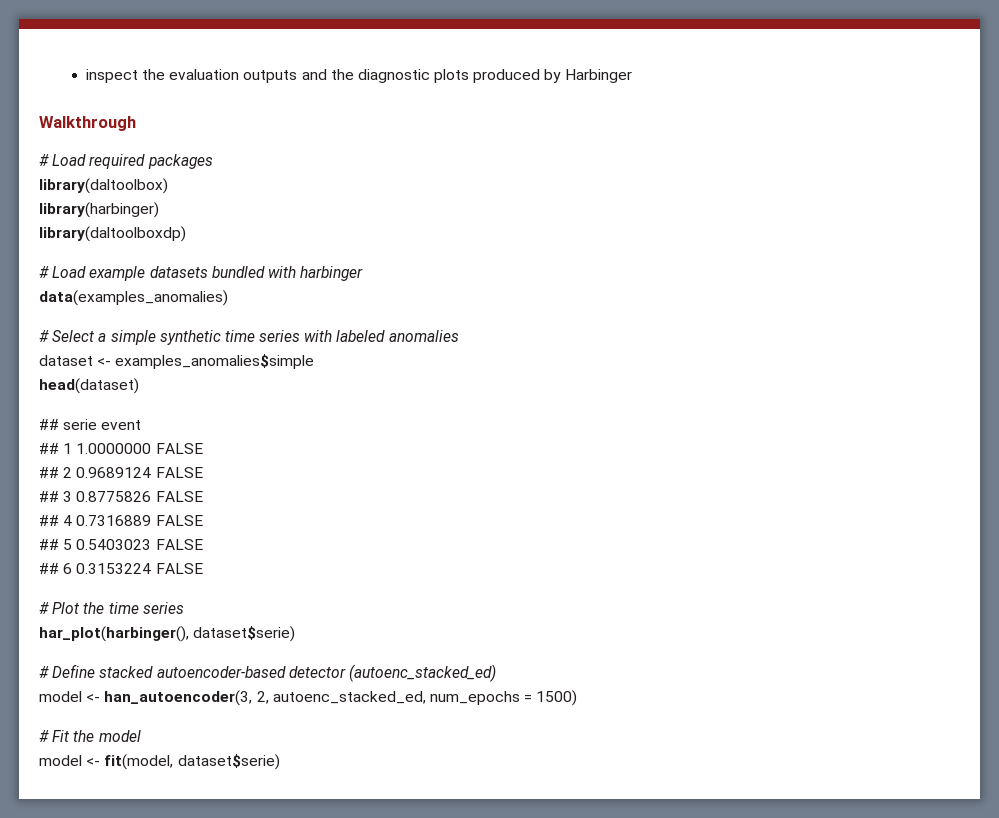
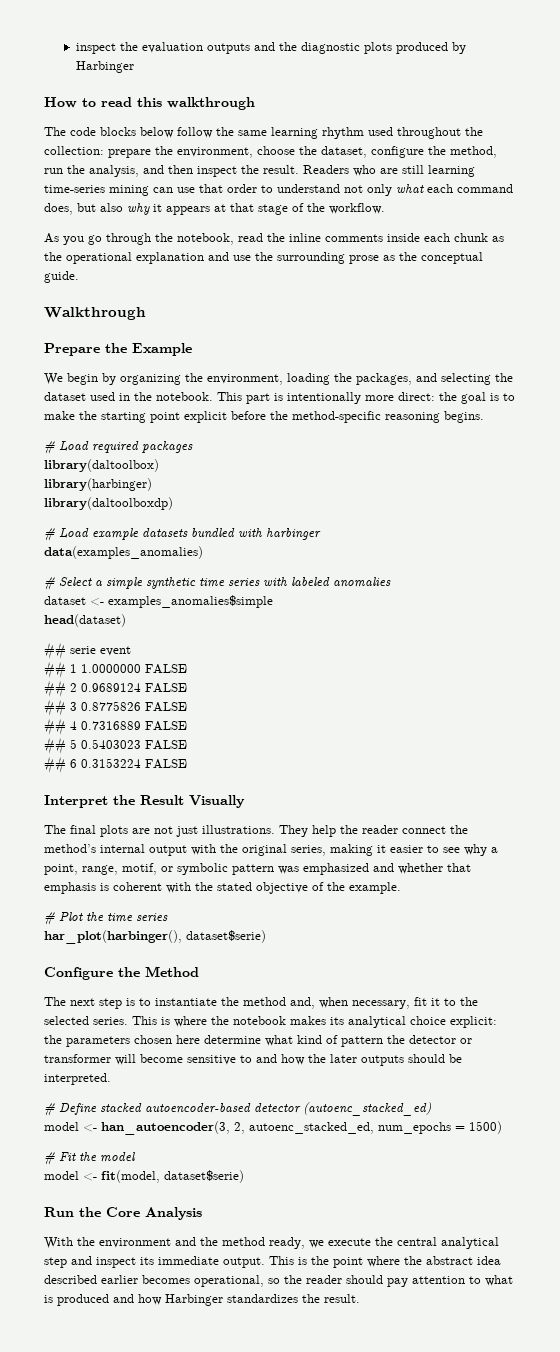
[39,116,136,131] Walkthrough -> [44,97,255,110] [44,127,483,139] [44,146,497,158] [44,165,475,177] [44,184,513,196] [44,203,385,215] [44,233,504,245] [44,252,483,264] [44,271,79,283] [44,307,146,320] [44,343,192,356] [44,373,513,385] [44,392,515,404] [44,411,484,423] How to read this walkthrough // The code blocks below follow the same learning rhythm used throughout the collection: prepare the environment, choose the dataset, configure the method, run the analysis, and then inspect the result. Readers who are still learning time-series mining can use that order to understand not only what each command does, but also why it appears at that stage of the workflow. // As you go through the notebook, read the inline comments inside each chunk as the operational explanation and use the surrounding prose as the conceptual guide. // Walkthrough // Prepare the Example // We begin by organizing the environment, loading the packages, and selecting the dataset used in the notebook. This part is intentionally more direct: the goal is to make the starting point explicit before the method-specific reasoning begins.
(203, 568) none -> [44,795,245,808] [44,825,468,837] [44,844,498,856] [44,863,471,875] [44,882,401,894] // Interpret the Result Visually // The final plots are not just illustrations. They help the reader connect the method’s internal output with the original series, making it easier to see why a point, range, motif, or symbolic pattern was emphasized and whether that emphasis is coherent with the stated objective of the example.
(296, 634) none -> [44,966,199,980] [44,997,478,1009] [44,1016,497,1028] [44,1035,472,1047] [44,1054,462,1066] [44,1073,111,1085] // Configure the Method // The next step is to instantiate the method and, when necessary, fit it to the selected series. This is where the notebook makes its analytical choice explicit: the parameters chosen here determine what kind of pattern the detector or transformer will become sensitive to and how the later outputs should be interpreted.
(280, 762) none -> [44,1207,202,1220] [44,1237,499,1249] [44,1256,501,1268] [44,1275,513,1287] [44,1294,360,1306] // Run the Core Analysis // With the environment and the method ready, we execute the central analytical step and inspect its immediate output. This is the point where the abstract idea described earlier becomes operational, so the reader should pay attention to what is produced and how Harbinger standardizes the result.

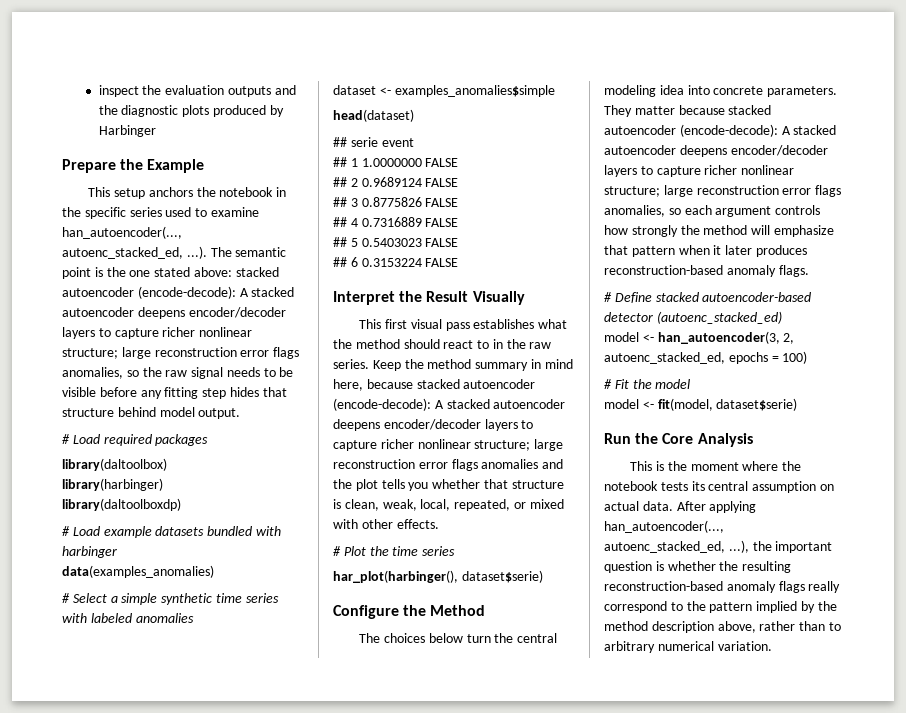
[44,97,255,110] [44,127,483,139] [44,146,497,158] [44,165,475,177] [44,184,513,196] [44,203,385,215] [44,233,504,245] [44,252,483,264] [44,271,79,283] [44,307,146,320] [44,343,192,356] [44,373,513,385] [44,392,515,404] [44,411,484,423] How to read this walkthrough // The code blocks below follow the same learning rhythm used throughout the collection: prepare the environment, choose the dataset, configure the method, run the analysis, and then inspect the result. Readers who are still learning time-series mining can use that order to understand not only what each command does, but also why it appears at that stage of the workflow. // As you go through the notebook, read the inline comments inside each chunk as the operational explanation and use the surrounding prose as the conceptual guide. // Walkthrough // Prepare the Example // We begin by organizing the environment, loading the packages, and selecting the dataset used in the notebook. This part is intentionally more direct: the goal is to make the starting point explicit before the method-specific reasoning begins. -> [62,159,205,173] [88,187,287,199] [62,207,259,219] [62,226,182,239] [62,246,287,259] [62,267,279,279] [62,286,295,299] [62,307,286,319] [62,327,253,339] [62,347,300,359] [62,367,294,379] [62,387,287,399] [62,407,241,419] Prepare the Example // This setup anchors the notebook in the specific series used to examine han_autoencoder(..., autoenc_stacked_ed, ...). The semantic point is the one stated above: stacked autoencoder (encode-decode): A stacked autoencoder deepens encoder/decoder layers to capture richer nonlinear structure; large reconstruction error flags anomalies, so the raw signal needs to be visible before any fitting step hides that structure behind model output.
[44,825,468,837] [44,844,498,856] [44,863,471,875] [44,882,401,894] The final plots are not just illustrations. They help the reader connect the method’s internal output with the original series, making it easier to see why a point, range, motif, or symbolic pattern was emphasized and whether that emphasis is coherent with the stated objective of the example. -> [359,319,568,331] [333,339,552,349] [333,359,573,371] [333,379,536,391] [333,398,566,411] [333,419,534,431] [333,439,564,451] [333,459,564,471] [333,479,564,491] [333,499,564,511] [333,519,439,529] This first visual pass establishes what the method should react to in the raw series. Keep the method summary in mind here, because stacked autoencoder (encode-decode): A stacked autoencoder deepens encoder/decoder layers to capture richer nonlinear structure; large reconstruction error flags anomalies and the plot tells you whether that structure is clean, weak, local, repeated, or mixed with other effects.
[70,997,478,1009] [44,1016,497,1028] [44,1035,472,1047] [44,1054,462,1066] [44,1073,111,1085] next step is to instantiate the method and, when necessary, fit it to the selected series. This is where the notebook makes its analytical choice explicit: the parameters chosen here determine what kind of pattern the detector or transformer will become sensitive to and how the later outputs should be interpreted. -> [383,633,558,643] [604,85,838,97] [604,105,772,117] [604,124,837,137] [604,145,828,157] [604,165,795,177] [604,185,842,197] [604,205,821,217] [604,225,834,237] [604,245,807,257] [604,265,809,277] choices below turn the central modeling idea into concrete parameters. They matter because stacked autoencoder (encode-decode): A stacked autoencoder deepens encoder/decoder layers to capture richer nonlinear structure; large reconstruction error flags anomalies, so each argument controls how strongly the method will emphasize that pattern when it later produces reconstruction-based anomaly flags.
[378,1121,502,1134] num_epochs = 1500) -> [728,351,808,364] epochs = 100)
[44,1237,499,1249] [44,1256,265,1268] With the environment and the method ready, we execute the central analytical step and inspect its immediate output. -> (753, 440) none
[333,1256,501,1268] [44,1275,513,1287] [44,1294,360,1306] point where the abstract idea described earlier becomes operational, so the reader should pay attention to what is produced and how Harbinger standardizes the result. -> [690,461,802,471] [604,481,834,493] [604,501,757,513] [604,520,724,533] [604,540,833,553] [604,561,792,573] [604,581,841,593] [604,601,837,613] [604,621,841,633] [604,641,772,653] moment where the notebook tests its central assumption on actual data. After applying han_autoencoder(..., autoenc_stacked_ed, ...), the important question is whether the resulting reconstruction-based anomaly flags really correspond to the pattern implied by the method description above, rather than to arbitrary numerical variation.

